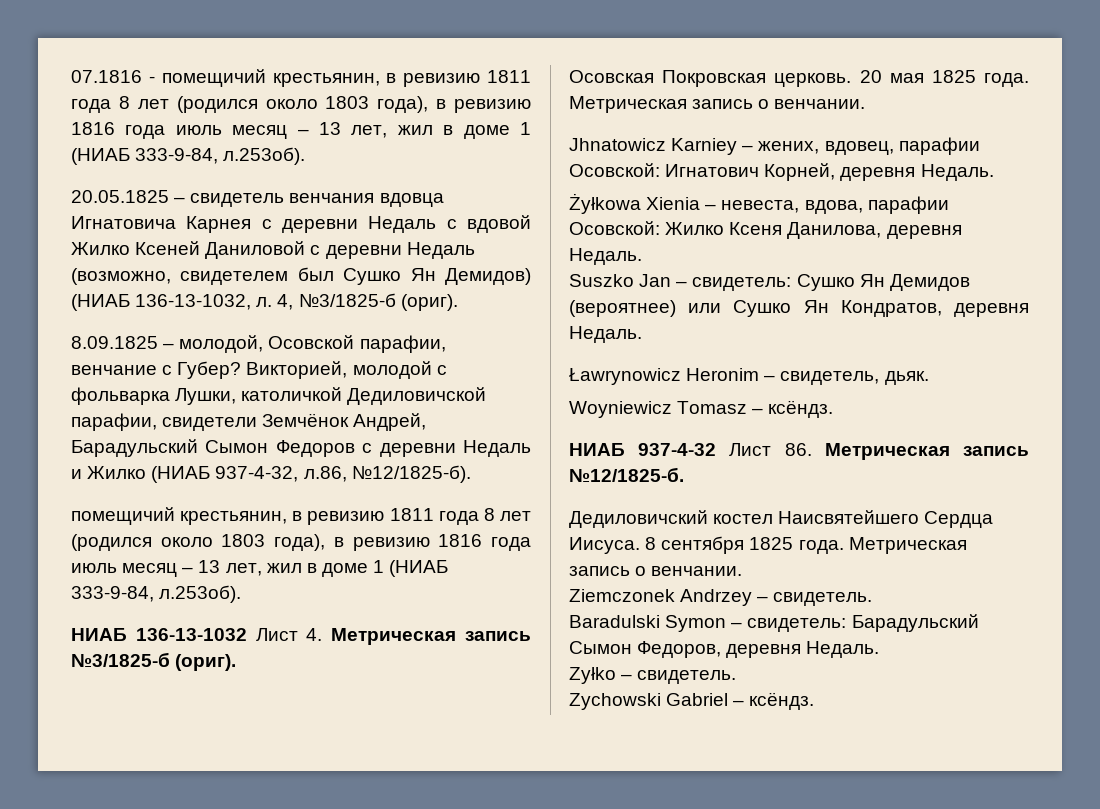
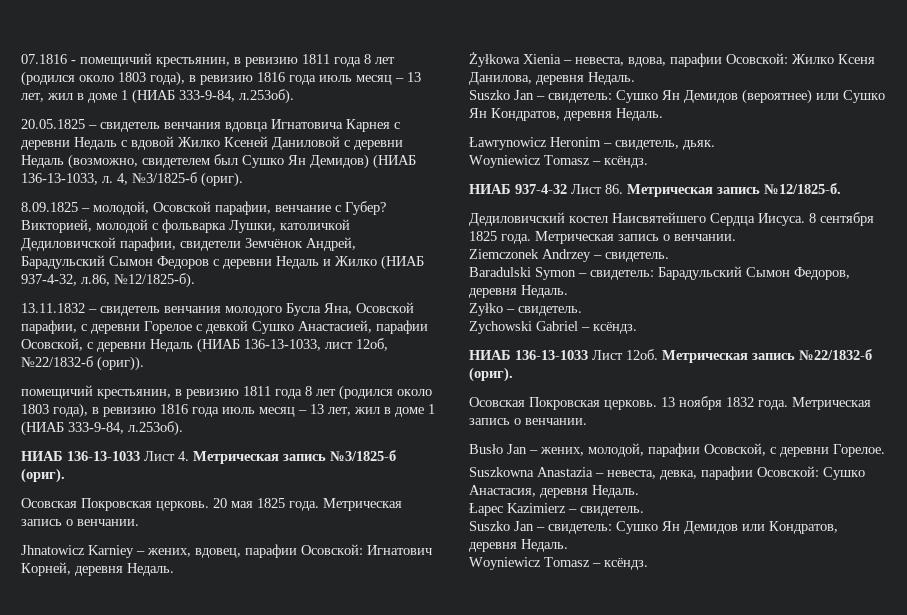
[135,294,252,310] 136-13-1032, -> [21,173,98,185] 136-13-1033,
(471, 474) none -> [21,302,414,316] [21,320,428,334] [21,338,388,353] [21,356,144,371] // 13.11.1832 – свидетель венчания молодого Бусла Яна, Осовской парафии, с деревни Горелое с девкой Сушко Анастасией, парафии Осовской, с деревни Недаль (НИАБ 136-13-1033, лист 12об, №22/1832-б (ориг)).
[135,628,247,641] 136-13-1032 -> [67,451,140,461] 136-13-1033
(815, 701) none -> [469,349,872,363] [469,367,513,382] [469,396,871,410] [469,418,587,425] [469,443,885,457] [469,466,865,480] [469,485,639,498] [469,503,644,516] [469,521,838,534] [469,539,568,552] [469,557,648,570] // НИАБ 136-13-1033 Лист 12об. Метрическая запись №22/1832-б (ориг). // Осовская Покровская церковь. 13 ноября 1832 года. Метрическая запись о венчании. // Busło Jan – жених, молодой, парафии Осовской, с деревни Горелое. // Suszkowna Anastazia – невеста, девка, парафии Осовской: Сушко Анастасия, деревня Недаль. // Łapec Kazimierz – свидетель. // Suszko Jan – свидетель: Сушко Ян Демидов или Кондратов, деревня Недаль. // Woyniewicz Tomasz – ксёндз.

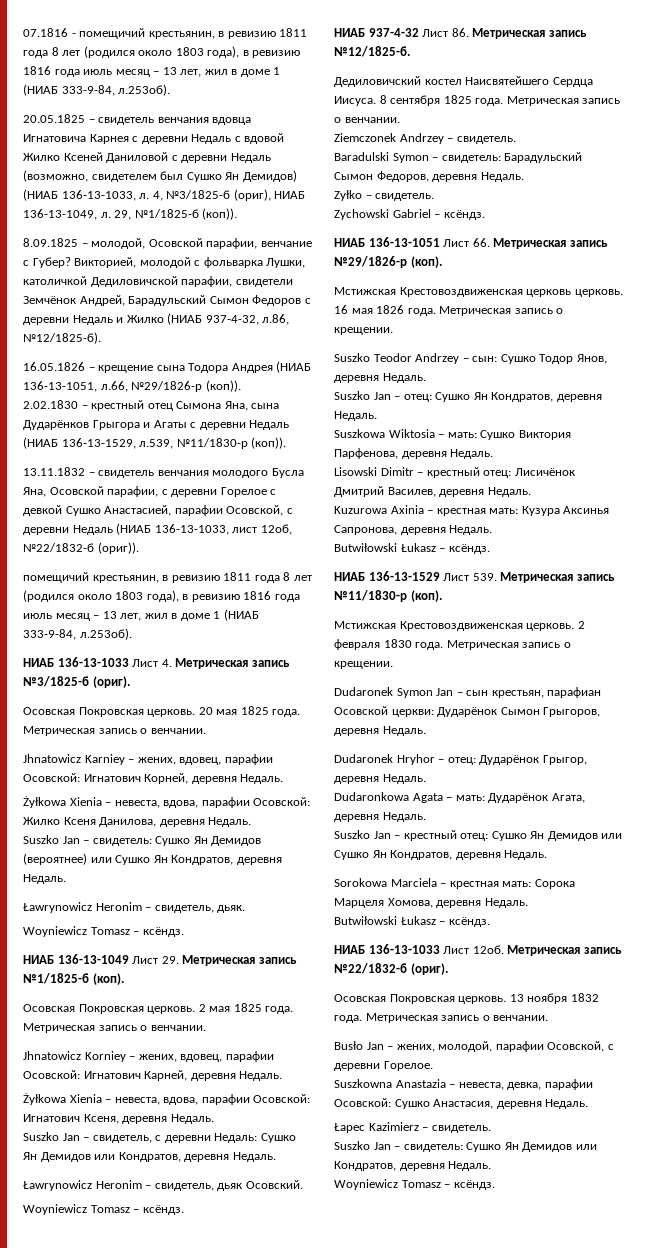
[201,172,243,187] (ориг). -> [233,189,306,201] [23,208,238,220] (ориг), НИАБ 136-13-1049, л. 29, №1/1825-б (коп)).
(195, 280) none -> [23,361,312,373] [23,380,241,392] [23,400,280,411] [23,420,290,430] [23,437,287,449] // 16.05.1826 – крещение сына Тодора Андрея (НИАБ 136-13-1051, л.66, №29/1826-р (коп)). // 2.02.1830 – крестный отец Сымона Яна, сына Дударёнков Грыгора и Агаты с деревни Недаль (НИАБ 136-13-1529, л.539, №11/1830-р (коп)).
(648, 162) none -> [23,954,297,966] [23,973,124,985] [23,1003,294,1014] [23,1023,206,1033] [23,1051,274,1062] [23,1070,283,1081] [23,1093,311,1105] [23,1114,214,1124] [23,1132,296,1143] [23,1152,276,1162] [23,1180,303,1191] [23,1204,184,1215] // НИАБ 136-13-1049 Лист 29. Метрическая запись №1/1825-б (коп). // Осовская Покровская церковь. 2 мая 1825 года. Метрическая запись о венчании. // Jhnatowicz Korniey – жених, вдовец, парафии Осовской: Игнатович Карней, деревня Недаль. // Żyłkowa Xienia – невеста, вдова, парафии Осовской: Игнатович Ксеня, деревня Недаль. // Suszko Jan – свидетель, с деревни Недаль: Сушко Ян Демидов или Кондратов, деревня Недаль. // Ławrynowicz Heronim – свидетель, дьяк Осовский. // Woyniewicz Tomasz – ксёндз.
(637, 328) none -> [334,237,608,249] [334,256,442,268] [334,287,623,297] [334,305,564,316] [334,327,393,335] [334,353,607,364] [334,373,426,383] [334,391,602,402] [334,411,377,421] [334,429,571,440] [334,448,494,459] [334,467,575,478] [334,486,531,497] [334,505,610,516] [334,525,493,535] [334,543,490,554] [334,571,615,583] [334,590,442,602] [334,621,585,631] [334,639,571,650] [334,661,393,669] [334,687,602,698] [334,706,601,717] [334,726,426,736] [334,754,587,765] [334,774,426,784] [334,792,585,803] [334,812,426,822] [334,830,623,841] [334,850,548,860] [334,878,575,889] [334,898,528,908] [334,916,490,927] // НИАБ 136-13-1051 Лист 66. Метрическая запись №29/1826-р (коп). // Мстижская Крестовоздвиженская церковь церковь. 16 мая 1826 года. Метрическая запись о крещении. // Suszko Teodor Andrzey – сын: Сушко Тодор Янов, деревня Недаль. // Suszko Jan – отец: Сушко Ян Кондратов, деревня Недаль. // Suszkowa Wiktosia – мать: Сушко Виктория Парфенова, деревня Недаль. // Lisowski Dimitr – крестный отец: Лисичёнок Дмитрий Василев, деревня Недаль. // Kuzurowa Axinia – крестная мать: Кузура Аксинья Сапронова, деревня Недаль. // Butwiłowski Łukasz – ксёндз. // НИАБ 136-13-1529 Лист 539. Метрическая запись №11/1830-р (коп). // Мстижская Крестовоздвиженская церковь. 2 февраля 1830 года. Метрическая запись о крещении. // Dudaronek Symon Jan – сын крестьян, парафиан Осовской церкви: Дударёнок Сымон Грыгоров, деревня Недаль. // Dudaronek Hryhor – отец: Дударёнок Грыгор, деревня Недаль. // Dudaronkowa Agata – мать: Дударёнок Агата, деревня Недаль. // Suszko Jan – крестный отец: Сушко Ян Демидов или Сушко Ян Кондратов, деревня Недаль. // Sorokowa Marciela – крестная мать: Сорока Марцеля Хомова, деревня Недаль. // Butwiłowski Łukasz – ксёндз.

